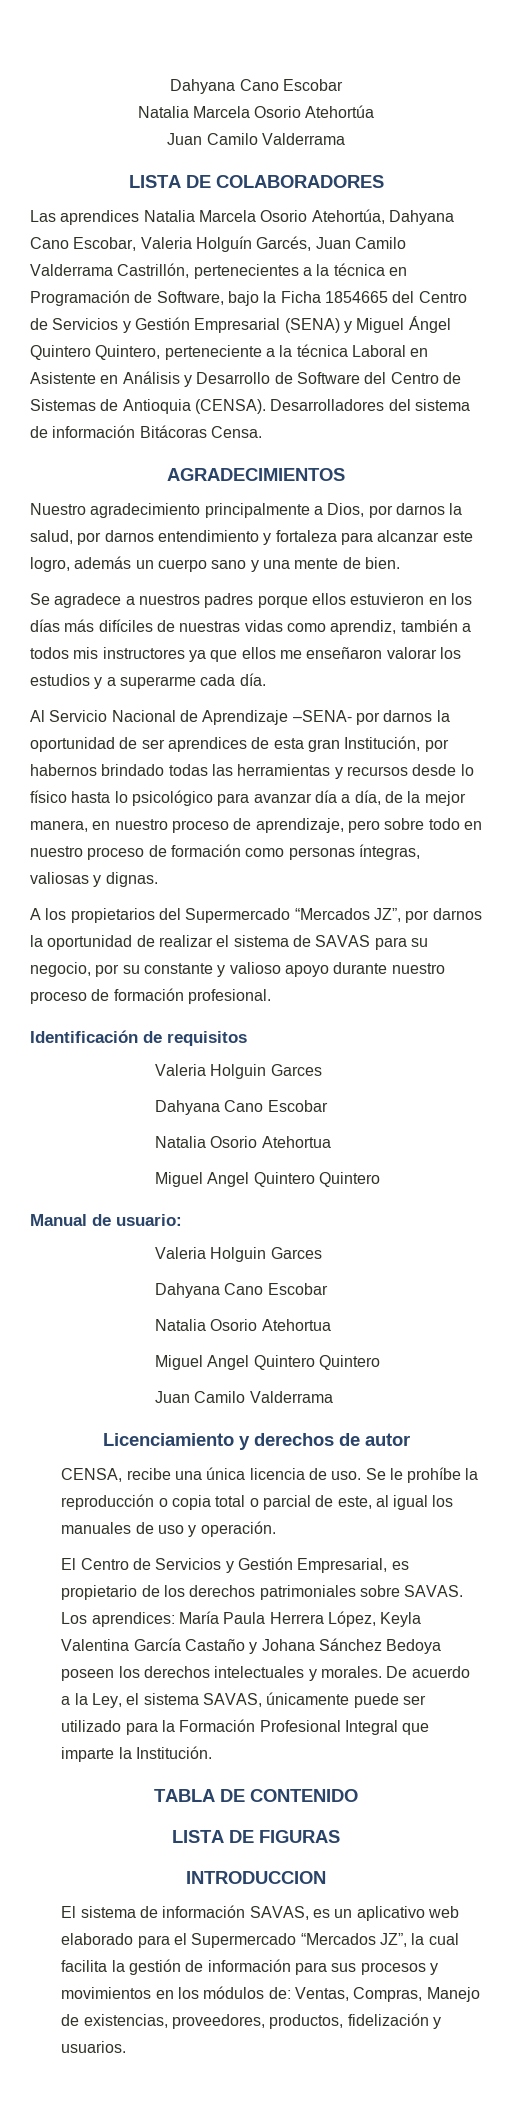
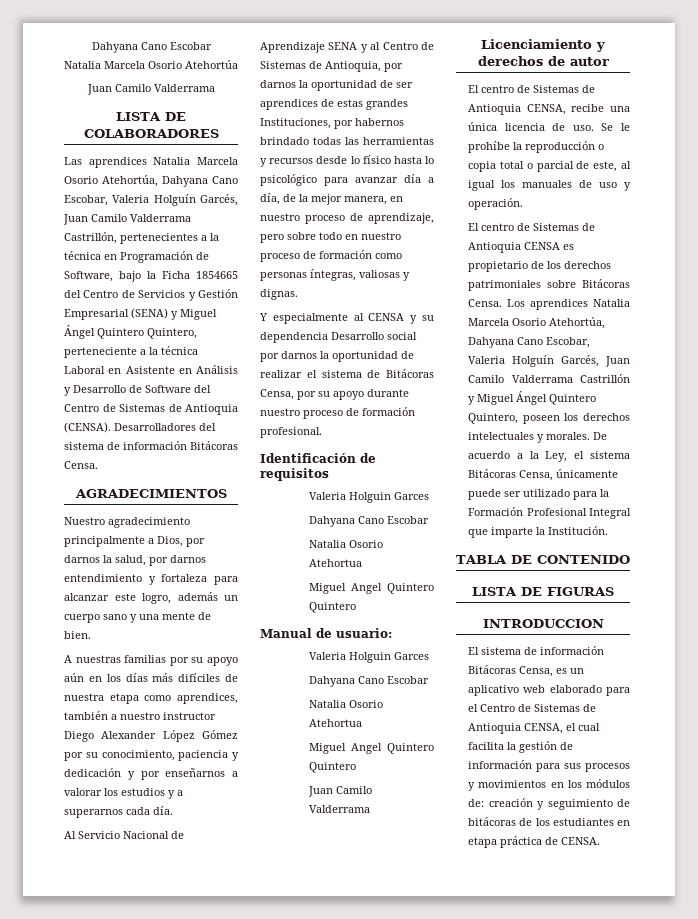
[30,593,425,608] Se agradece a nuestros padres porque ellos estuvieron -> [64,655,238,666] [64,673,84,682] A nuestras familias por su apoyo aún
[179,619,471,635] [30,647,383,662] nuestras vidas como aprendiz, también a todos mis instructores ya que ellos me enseñaron -> [64,693,238,704] [64,711,216,720] [64,730,239,742] [64,750,239,761] [64,768,238,780] nuestra etapa como aprendices, también a nuestro instructor Diego Alexander López Gómez por su conocimiento, paciencia y dedicación y por enseñarnos a
[119,676,196,689] superarme -> [64,809,123,818] superarnos
[292,710,352,722] –SENA- -> [328,42,434,53] [260,61,381,72] SENA y al Centro de Sistemas de Antioquia,
[273,736,421,752] esta gran Institución, -> [337,99,408,110] [260,118,331,129] estas grandes Instituciones,
[30,908,401,923] A los propietarios del Supermercado “Mercados JZ”, -> [259,313,434,324] [260,332,417,343] Y especialmente al CENSA y su dependencia Desarrollo social
[315,935,428,950] [30,962,281,977] SAVAS para su negocio, por su constante y valioso -> [386,369,434,378] [260,389,330,400] Bitácoras Censa, por su
(410, 1439) none -> [468,85,596,93] [468,104,522,115] El centro de Sistemas de Antioquia
[80,1557,388,1573] Centro de Servicios y Gestión Empresarial, -> [481,223,596,231] [468,242,561,253] centro de Sistemas de Antioquia CENSA
[404,1585,464,1597] [61,1611,422,1627] [61,1638,442,1654] SAVAS. Los aprendices: María Paula Herrera López, Keyla Valentina García Castaño y Johana Sánchez Bedoya -> [582,279,630,288] [468,299,630,310] [468,317,606,329] [468,337,591,348] [468,355,630,367] [468,374,630,383] [468,391,597,405] [468,413,519,424] Bitácoras Censa. Los aprendices Natalia Marcela Osorio Atehortúa, Dahyana Cano Escobar, Valeria Holguín Garcés, Juan Camilo Valderrama Castrillón y Miguel Ángel Quintero Quintero,
[202,1693,262,1707] SAVAS, -> [468,469,554,481] Bitácoras Censa,
[249,1906,309,1920] SAVAS, -> [468,665,554,677] Bitácoras Censa,
[191,1933,425,1948] Supermercado “Mercados JZ”, la -> [480,704,597,712] [468,723,577,734] Centro de Sistemas de Antioquia CENSA, el
[294,1987,480,2002] [61,2013,441,2029] [61,2041,127,2053] Ventas, Compras, Manejo de existencias, proveedores, productos, fidelización y usuarios. -> [488,798,630,810] [468,817,630,826] [468,836,601,848] creación y seguimiento de bitácoras de los estudiantes en etapa práctica de CENSA.

